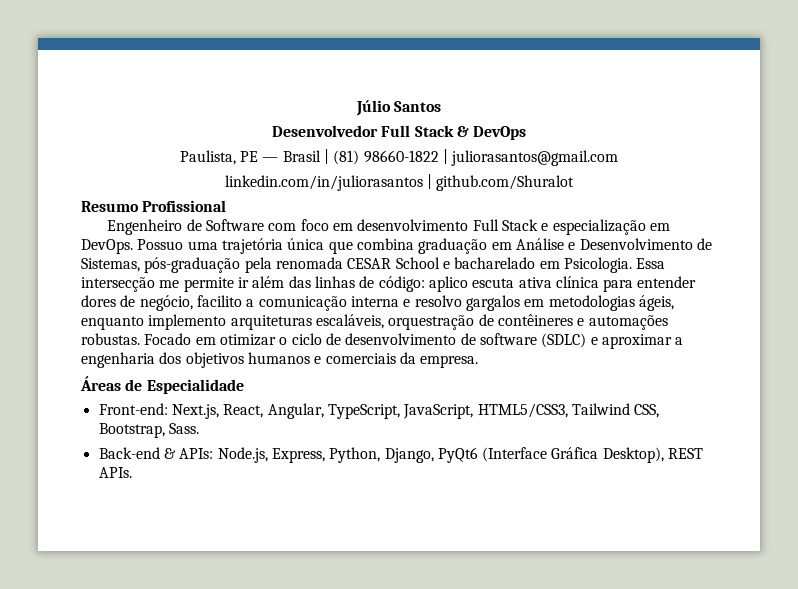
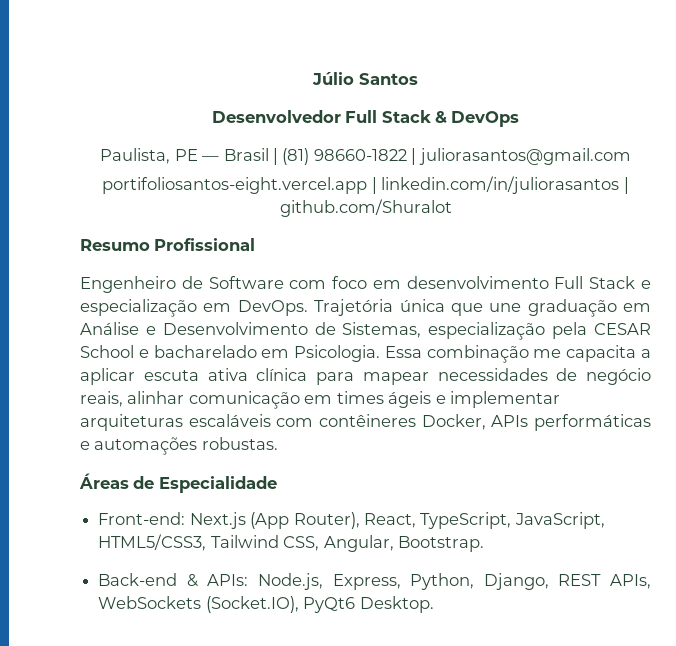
(619, 158) none -> [102,177,377,194] portifoliosantos-eight.vercel.app |
[137,238,283,254] Possuo uma trajetória -> [314,299,394,316] Trajetória
[356,238,414,250] combina -> [489,303,522,312] une
[144,257,343,273] pós-graduação pela renomada -> [428,322,588,340] especialização pela
[81,276,697,292] [81,295,674,311] [81,314,668,330] [81,333,684,349] [81,352,479,368] intersecção me permite ir além das linhas de código: aplico escuta ativa clínica para entender dores de negócio, facilito a comunicação interna e resolvo gargalos em metodologias ágeis, enquanto implemento arquiteturas escaláveis, orquestração de contêineres e automações robustas. Focado em otimizar o ciclo de desenvolvimento de software (SDLC) e aproximar a engenharia dos objetivos humanos e comerciais da empresa. -> [426,345,651,363] [80,368,651,385] [80,391,561,409] [80,414,651,431] [80,437,278,455] combinação me capacita a aplicar escuta ativa clínica para mapear necessidades de negócio reais, alinhar comunicação em times ágeis e implementar arquiteturas escaláveis com contêineres Docker, APIs performáticas e automações robustas.
[171,403,324,419] Next.js, React, Angular, -> [189,512,416,529] Next.js (App Router), React,
[98,423,199,438] Bootstrap, Sass. -> [323,535,484,552] Angular, Bootstrap.
[437,447,704,463] [98,467,132,478] PyQt6 (Interface Gráfica Desktop), REST APIs. -> [558,574,651,589] [98,596,434,613] REST APIs, WebSockets (Socket.IO), PyQt6 Desktop.

